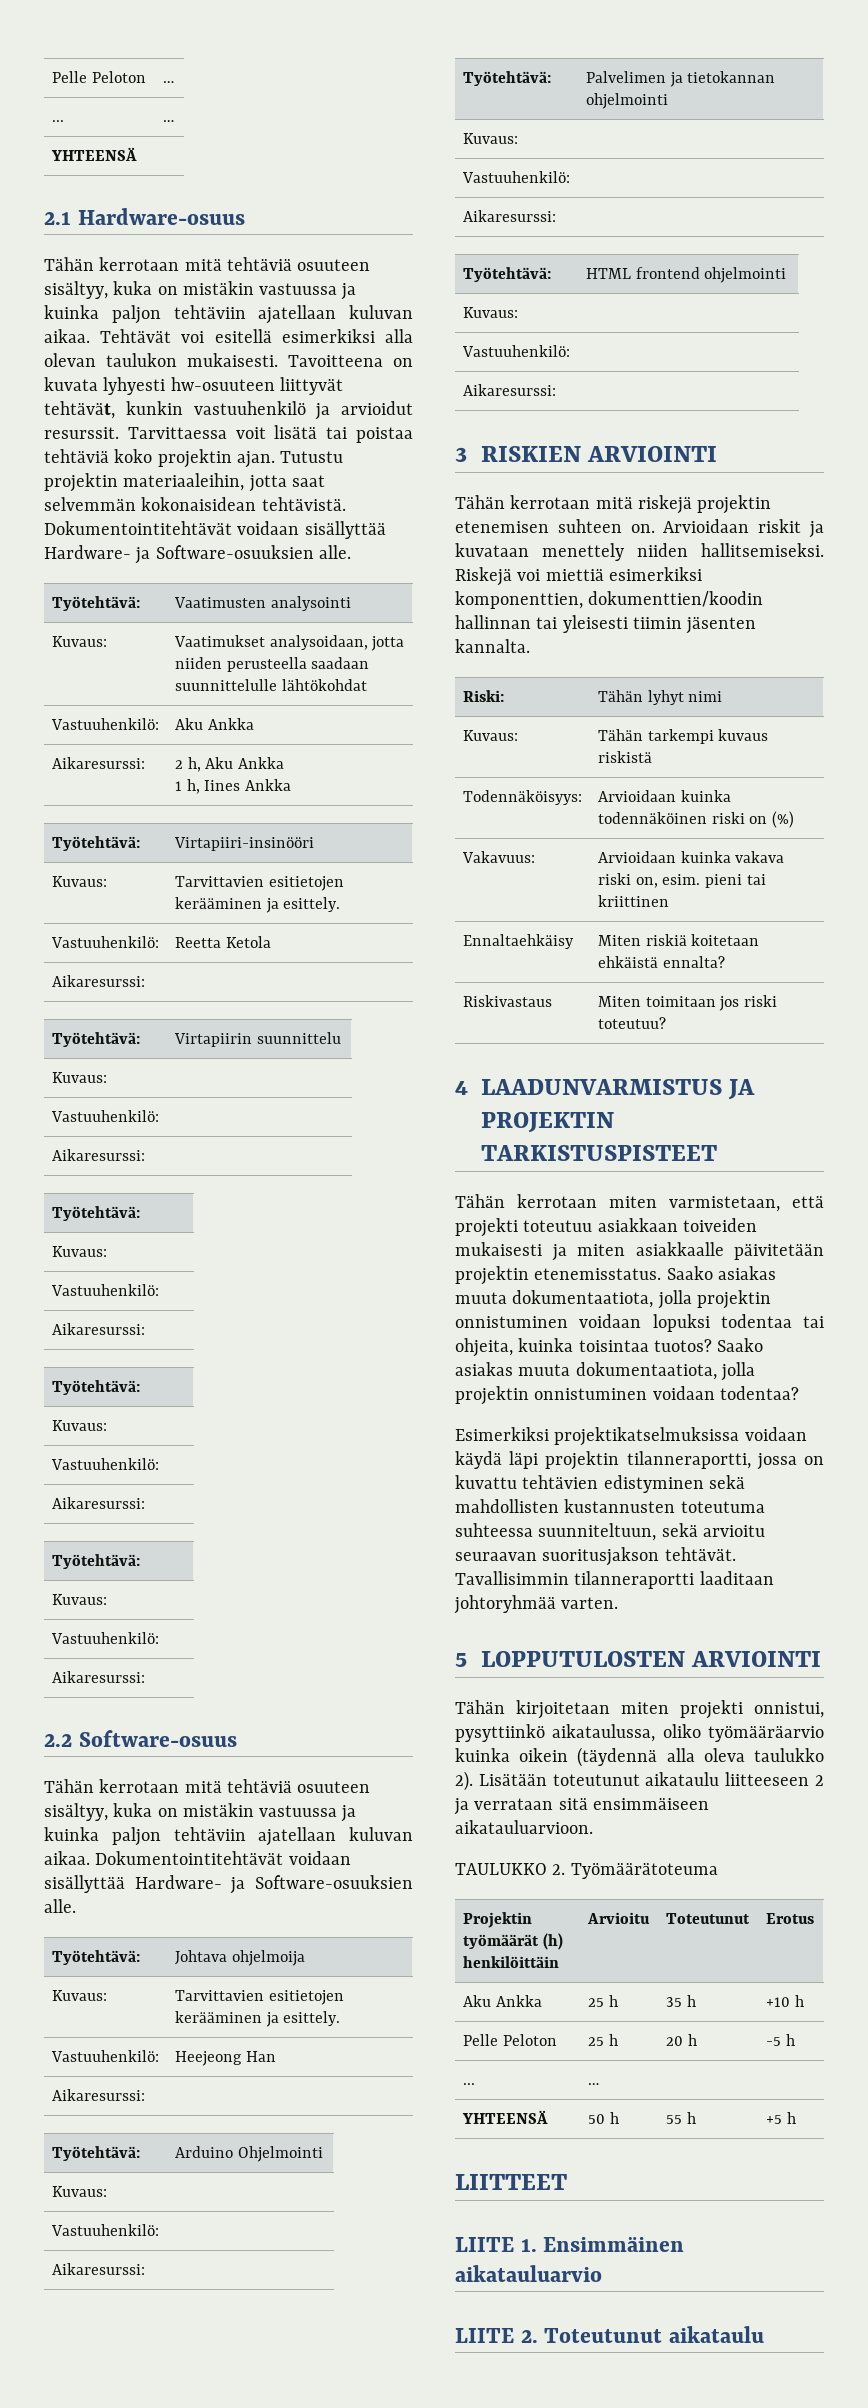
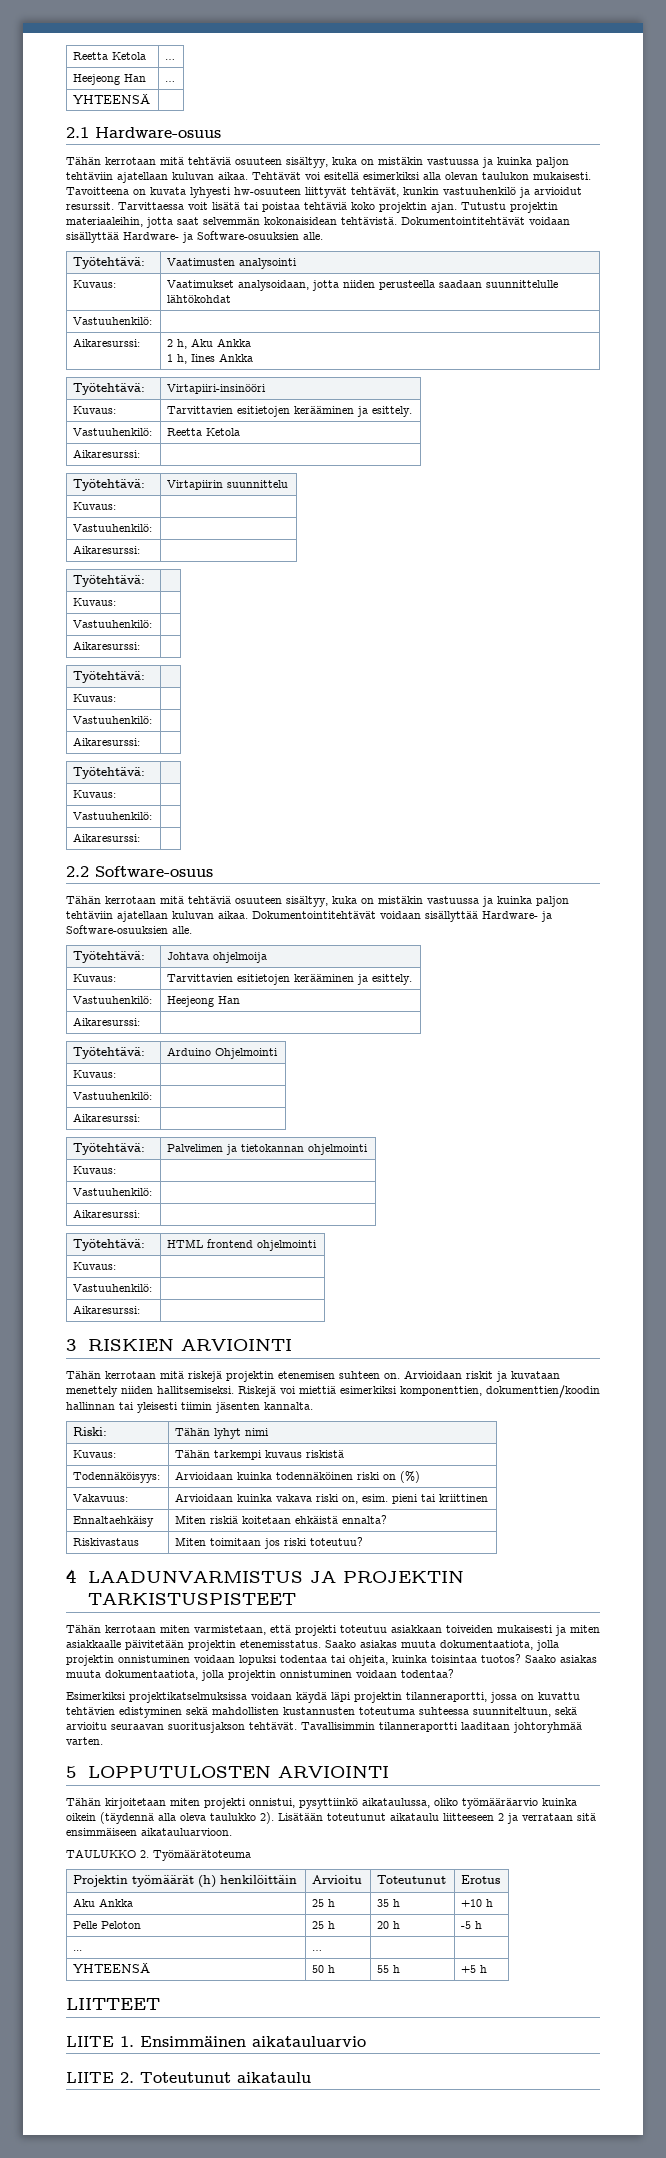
[51,71,146,83] [162,81,174,83] [51,120,64,122] Pelle Peloton | … // ... -> [73,52,147,60] [165,59,176,60] [73,74,147,85] Reetta Ketola | … // Heejeong Han
[174,718,254,730] Aku Ankka -> (153, 321) none

